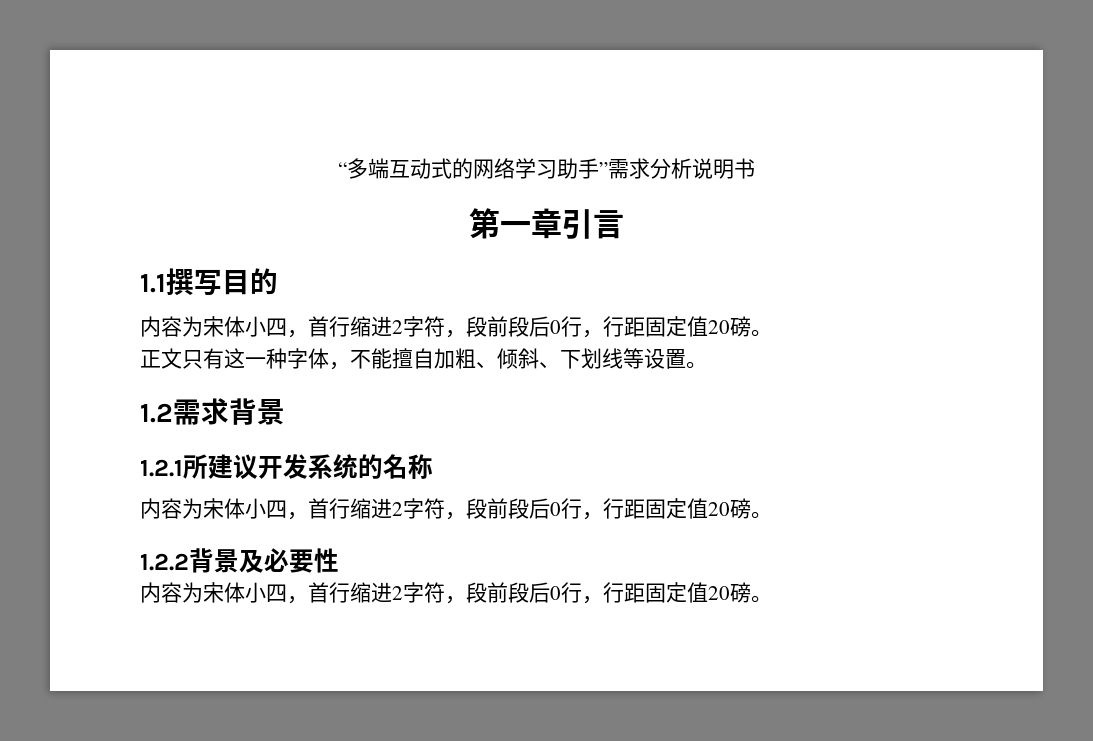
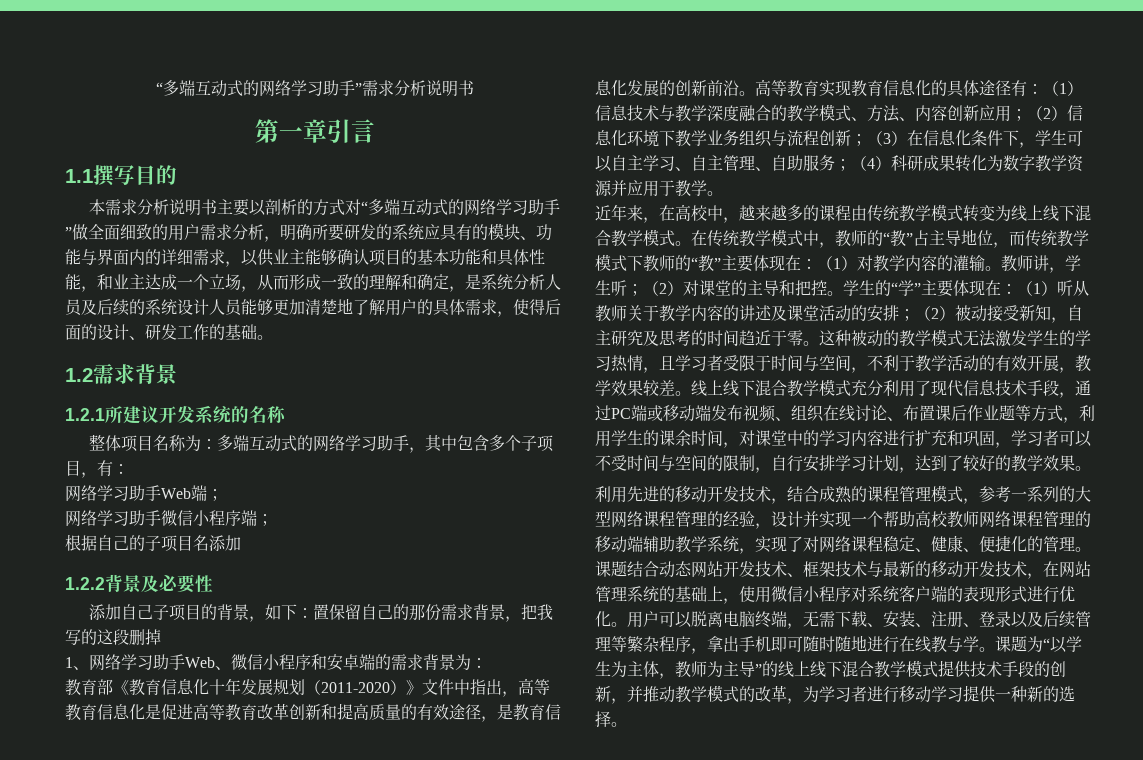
[140,316,772,338] [140,348,686,370] 内容为宋体小四，首行缩进2字符，段前段后0行，行距固定值20磅。 // 正文只有这一种字体，不能擅自加粗、倾斜、下划线等设置 -> [89,199,561,216] [65,223,552,242] [65,249,545,267] [65,274,561,292] [65,298,561,317] [65,324,257,340] 本需求分析说明书主要以剖析的方式对“多端互动式的网络学习助手”做全面细致的用户需求分析，明确所要研发的系统应具有的模块、功能与界面内的详细需求，以供业主能够确认项目的基本功能和具体性能，和业主达成一个立场，从而形成一致的理解和确定，是系统分析人员及后续的系统设计人员能够更加清楚地了解用户的具体需求，使得后面的设计、研发工作的基础
[140,498,772,520] [140,548,339,573] [140,582,751,604] 内容为宋体小四，首行缩进2字符，段前段后0行，行距固定值20磅。 // 1.2.2背景及必要性 // 内容为宋体小四，首行缩进2字符，段前段后0行，行距固定值20磅 -> [89,434,555,453] [65,460,129,478] [65,485,223,502] [65,510,273,527] [65,534,241,552] [65,574,213,593] [89,604,554,622] [65,629,161,645] [65,654,487,671] [65,678,550,697] [65,703,561,722] [595,79,1083,97] [595,104,1083,122] [595,130,1083,148] [595,155,1084,172] [595,180,723,197] [595,204,1091,223] [595,229,1089,248] [595,254,1081,273] [595,280,1089,297] [595,305,1083,323] [595,329,1091,347] [595,355,1091,373] [595,379,1091,398] [595,405,1095,423] [595,430,1092,448] [595,455,1091,473] [595,485,1091,504] [595,510,1091,529] [595,535,1091,554] [595,561,1091,579] [595,585,1075,604] [595,611,1091,629] [595,635,1082,654] [595,660,1066,679] [595,685,1075,704] [595,711,611,727] 整体项目名称为：多端互动式的网络学习助手，其中包含多个子项目，有： // 网络学习助手Web端； // 网络学习助手微信小程序端； // 根据自己的子项目名添加 // 1.2.2背景及必要性 // 添加自己子项目的背景，如下：置保留自己的那份需求背景，把我写的这段删掉 // 1、网络学习助手Web、微信小程序和安卓端的需求背景为： // 教育部《教育信息化十年发展规划（2011-2020）》文件中指出，高等教育信息化是促进高等教育改革创新和提高质量的有效途径，是教育信息化发展的创新前沿。高等教育实现教育信息化的具体途径有：（1）信息技术与教学深度融合的教学模式、方法、内容创新应用；（2）信息化环境下教学业务组织与流程创新；（3）在信息化条件下，学生可以自主学习、自主管理、自助服务；（4）科研成果转化为数字教学资源并应用于教学。 // 近年来，在高校中，越来越多的课程由传统教学模式转变为线上线下混合教学模式。在传统教学模式中，教师的“教”占主导地位，而传统教学模式下教师的“教”主要体现在：（1）对教学内容的灌输。教师讲，学生听；（2）对课堂的主导和把控。学生的“学”主要体现在：（1）听从教师关于教学内容的讲述及课堂活动的安排；（2）被动接受新知，自主研究及思考的时间趋近于零。这种被动的教学模式无法激发学生的学习热情，且学习者受限于时间与空间，不利于教学活动的有效开展，教学效果较差。线上线下混合教学模式充分利用了现代信息技术手段，通过PC端或移动端发布视频、组织在线讨论、布置课后作业题等方式，利用学生的课余时间，对课堂中的学习内容进行扩充和巩固，学习者可以不受时间与空间的限制，自行安排学习计划，达到了较好的教学效果。 // 利用先进的移动开发技术，结合成熟的课程管理模式，参考一系列的大型网络课程管理的经验，设计并实现一个帮助高校教师网络课程管理的移动端辅助教学系统，实现了对网络课程稳定、健康、便捷化的管理。课题结合动态网站开发技术、框架技术与最新的移动开发技术，在网站管理系统的基础上，使用微信小程序对系统客户端的表现形式进行优化。用户可以脱离电脑终端，无需下载、安装、注册、登录以及后续管理等繁杂程序，拿出手机即可随时随地进行在线教与学。课题为“以学生为主体，教师为主导”的线上线下混合教学模式提供技术手段的创新，并推动教学模式的改革，为学习者进行移动学习提供一种新的选择

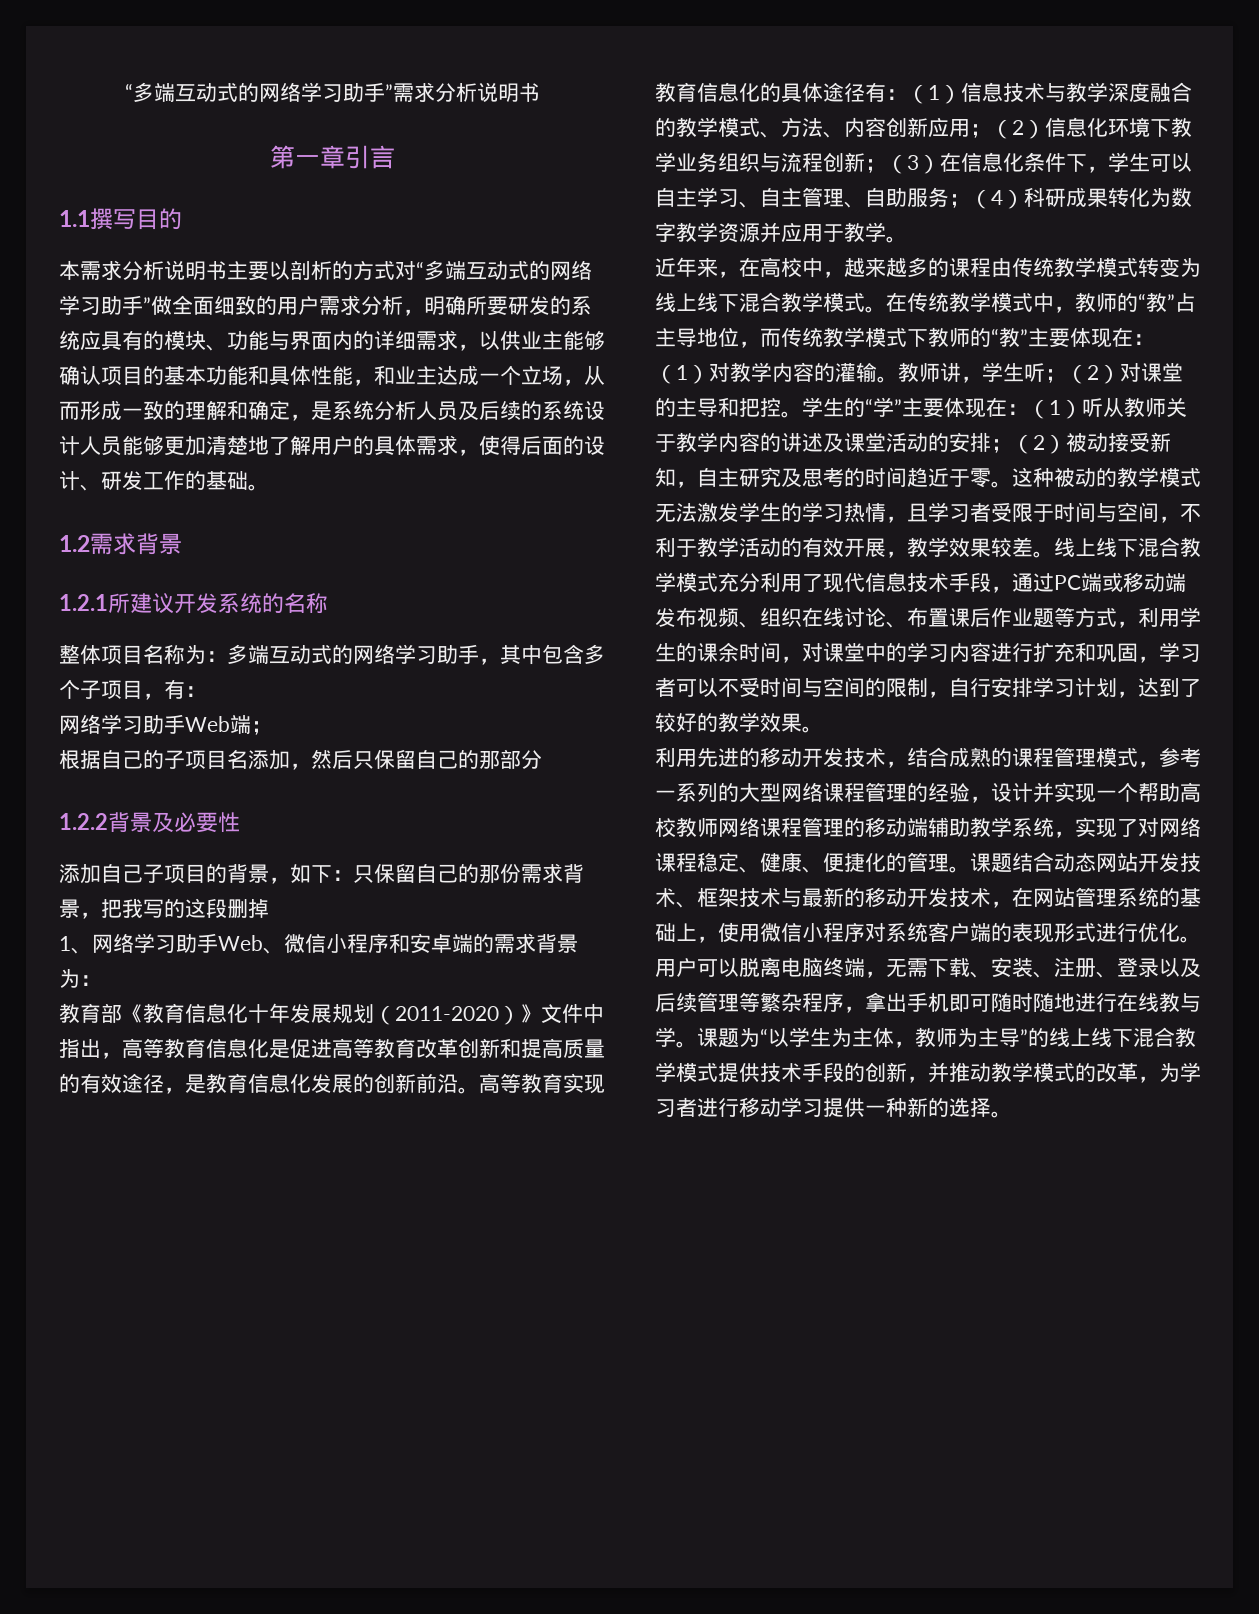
[65,510,273,527] // 网络学习助手微信小程序端； -> (272, 728) none
(241, 543) none -> [290,749,542,770] ，然后只保留自己的那部分
[313,604,330,620] 置 -> [353,865,374,883] 只

